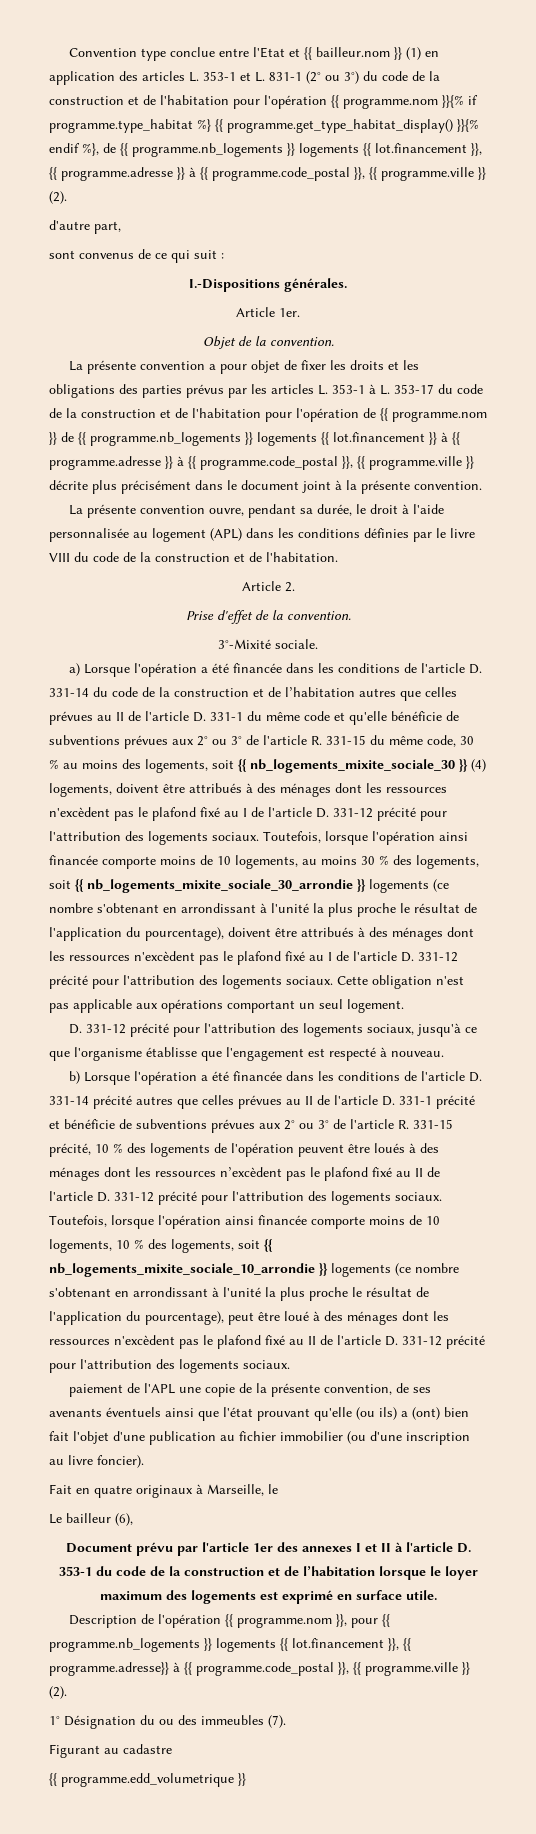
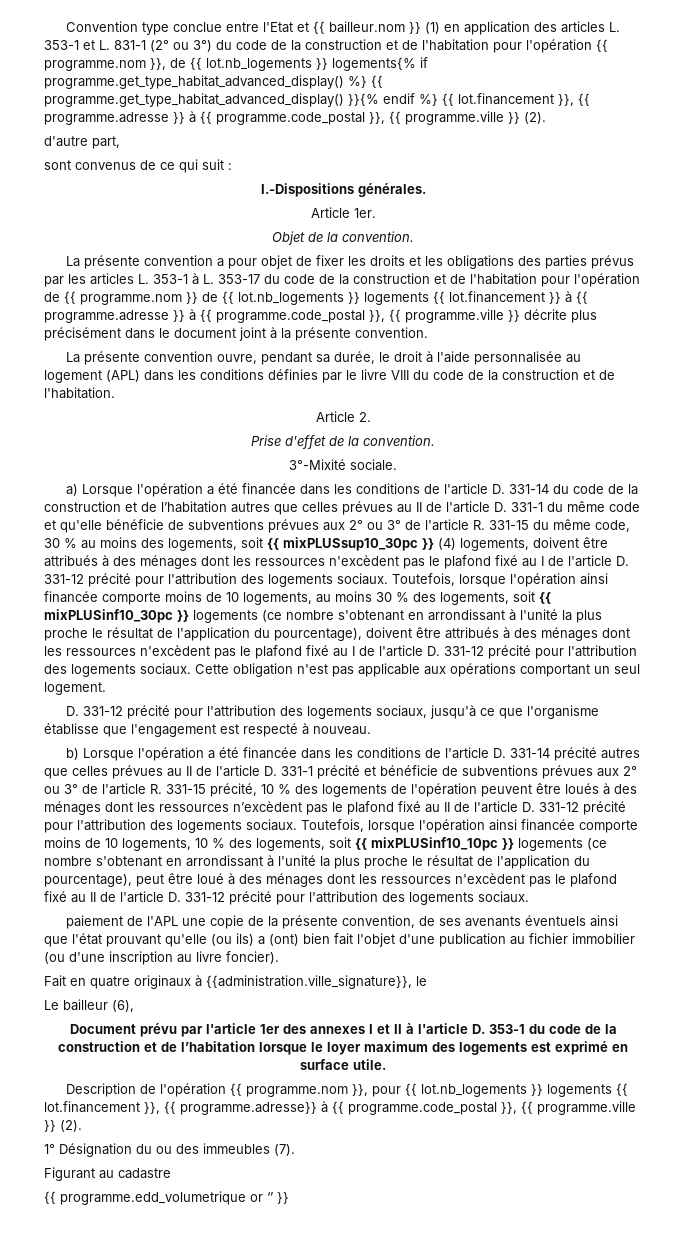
[442,95,478,108] [49,119,453,133] }}{% if programme.type_habitat %} {{ programme.get_type_habitat_display() -> [150,57,428,71] [44,75,383,89] [44,93,344,107] }}, de {{ lot.nb_logements }} logements{% if programme.get_type_habitat_advanced_display() %} {{ programme.get_type_habitat_advanced_display()
[82,143,359,157] %}, de {{ programme.nb_logements }} logements -> [419,94,438,106] %}
[90,432,241,446] programme.nb_logements -> [238,292,344,305] lot.nb_logements
[250,759,455,773] nb_logements_mixite_sociale_30 -> [283,537,418,551] mixPLUSsup10_30pc
[87,879,353,893] nb_logements_mixite_sociale_30_arrondie -> [44,609,173,623] mixPLUSinf10_30pc
[49,1263,315,1277] nb_logements_mixite_sociale_10_arrondie -> [371,837,498,851] mixPLUSinf10_10pc
[207,1484,264,1496] Marseille, -> [206,975,412,989] {{administration.ville_signature}},
[49,1638,200,1652] programme.nb_logements -> [421,1084,528,1097] lot.nb_logements
(234, 1780) none -> [250,1192,273,1202] or ‘’

